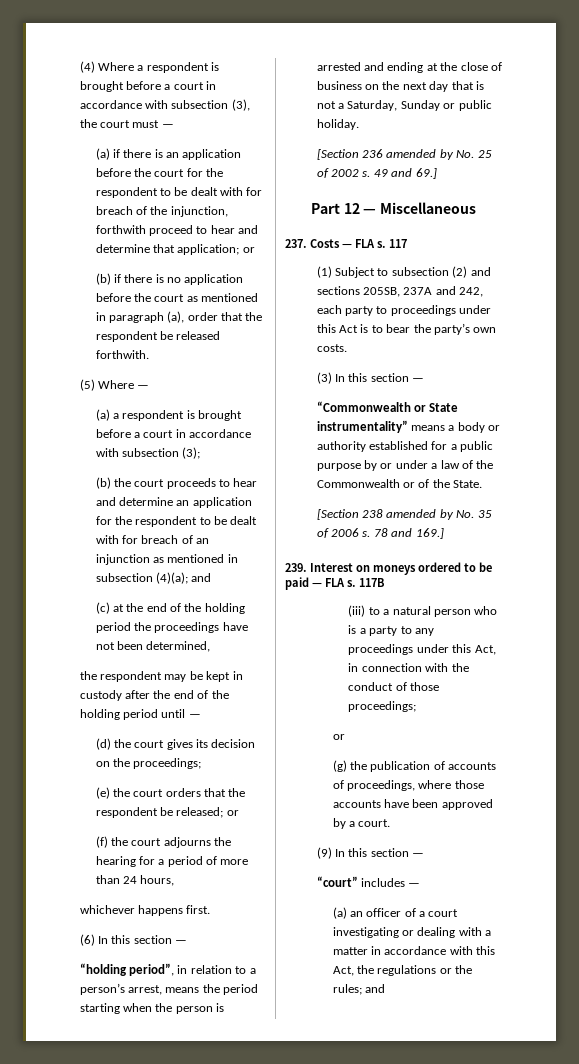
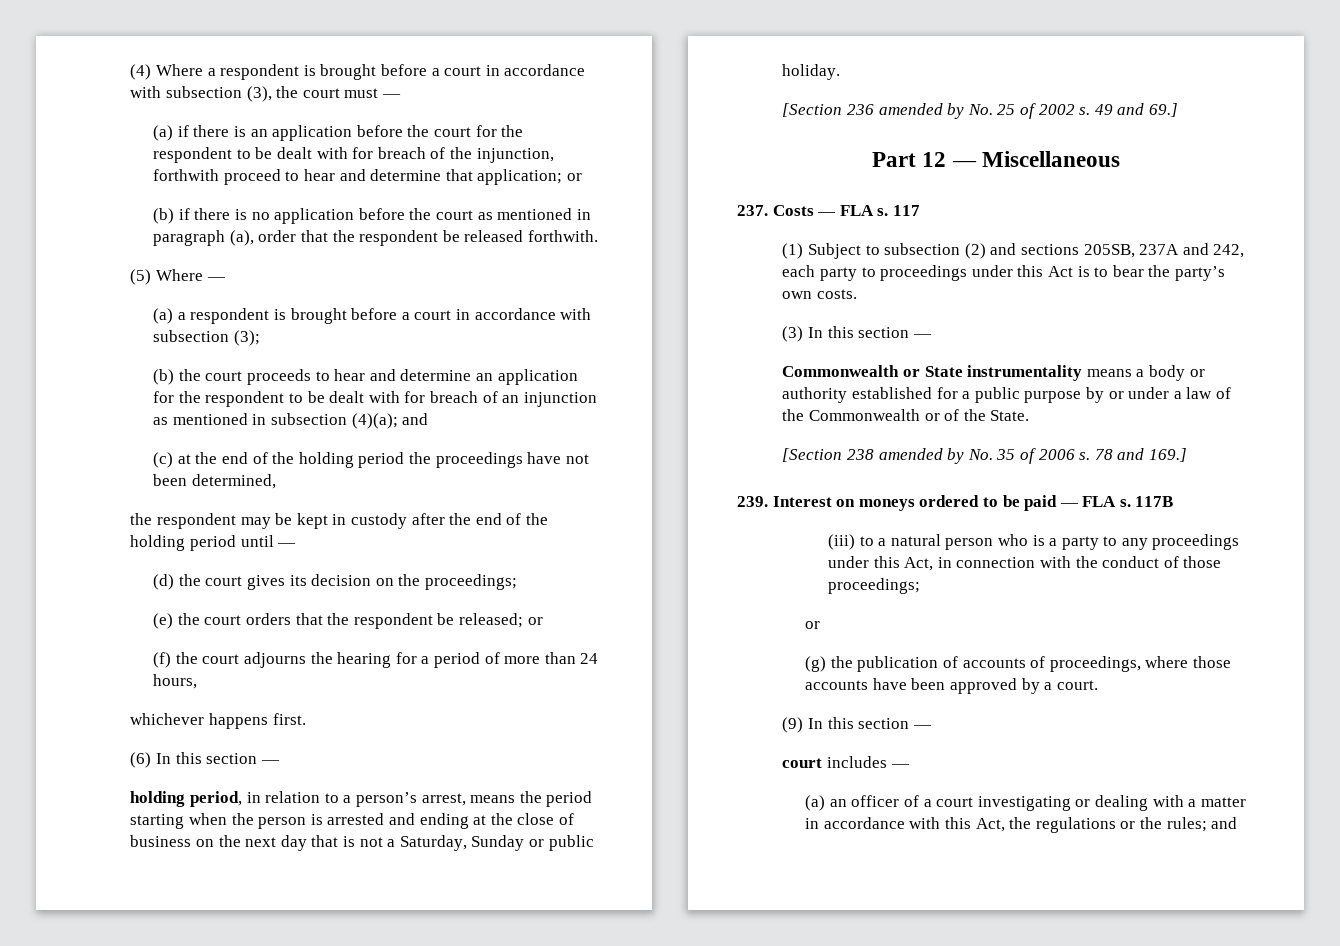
[79,963,175,976] “holding period”, -> [130,791,243,807] holding period,
[316,401,411,412] “Commonwealth -> [782,365,900,377] Commonwealth
[316,420,408,433] instrumentality” -> [967,365,1083,381] instrumentality
[316,876,358,887] “court” -> [782,758,823,768] court

